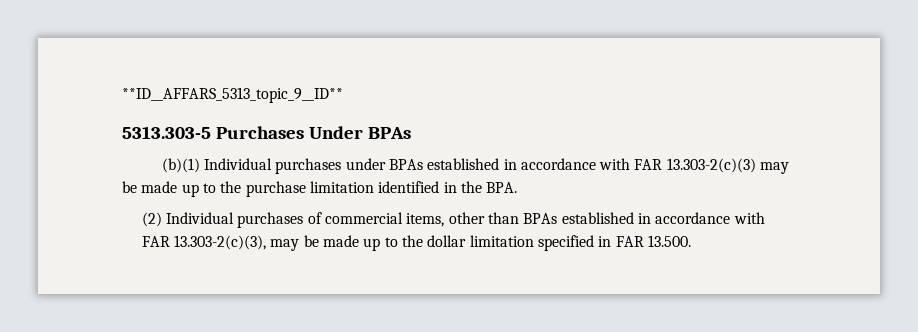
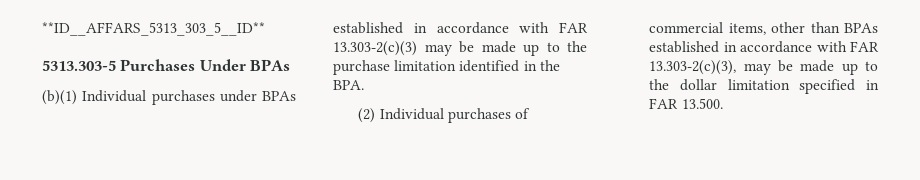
[122,87,343,103] **ID__AFFARS_5313_topic_9__ID** -> [42,22,265,36] **ID__AFFARS_5313_303_5__ID**

